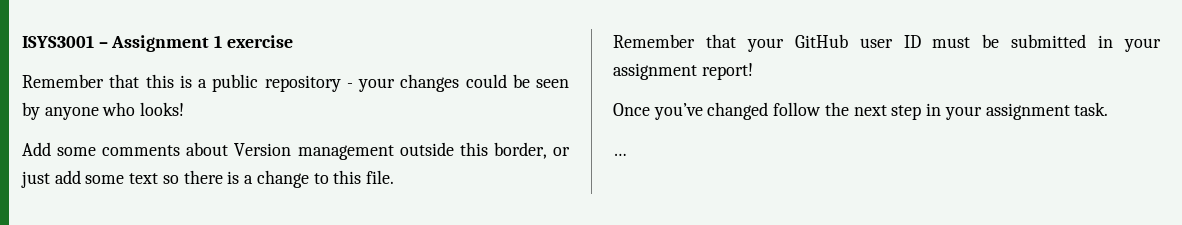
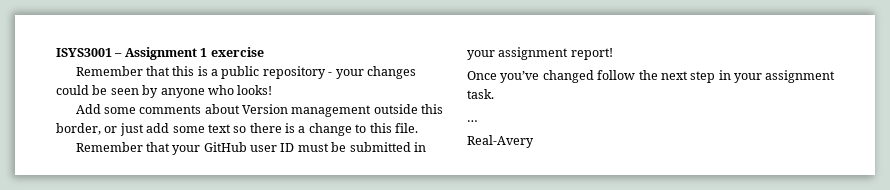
(627, 154) none -> [467,135,534,148] // Real-Avery

